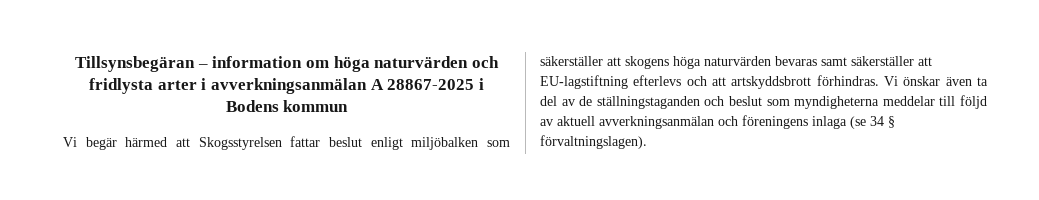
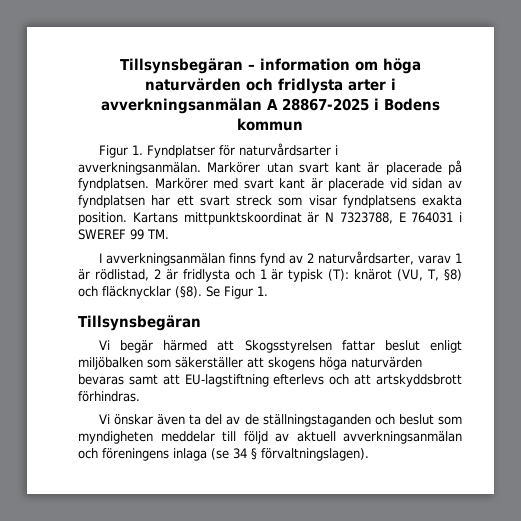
(349, 106) none -> [98,143,338,158] [78,160,462,175] [78,178,462,191] [78,195,462,208] [78,212,462,225] [78,229,169,240] [98,251,462,266] [78,269,462,282] [78,286,268,299] [78,315,201,331] // Figur 1. Fyndplatser för naturvårdsarter i avverkningsanmälan. Markörer utan svart kant är placerade på fyndplatsen. Markörer med svart kant är placerade vid sidan av fyndplatsen har ett svart streck som visar fyndplatsens exakta position. Kartans mittpunktskoordinat är N 7323788, E 764031 i SWEREF 99 TM. // I avverkningsanmälan finns fynd av 2 naturvårdsarter, varav 1 är rödlistad, 2 är fridlysta och 1 är typisk (T): knärot (VU, T, §8) och fläcknycklar (§8). Se Figur 1. // Tillsynsbegäran
[851,56,914,66] säkerställer -> (158, 379) none
(879, 80) none -> (140, 396) //
[794,96,880,109] myndigheterna -> [78,431,153,444] myndigheten

